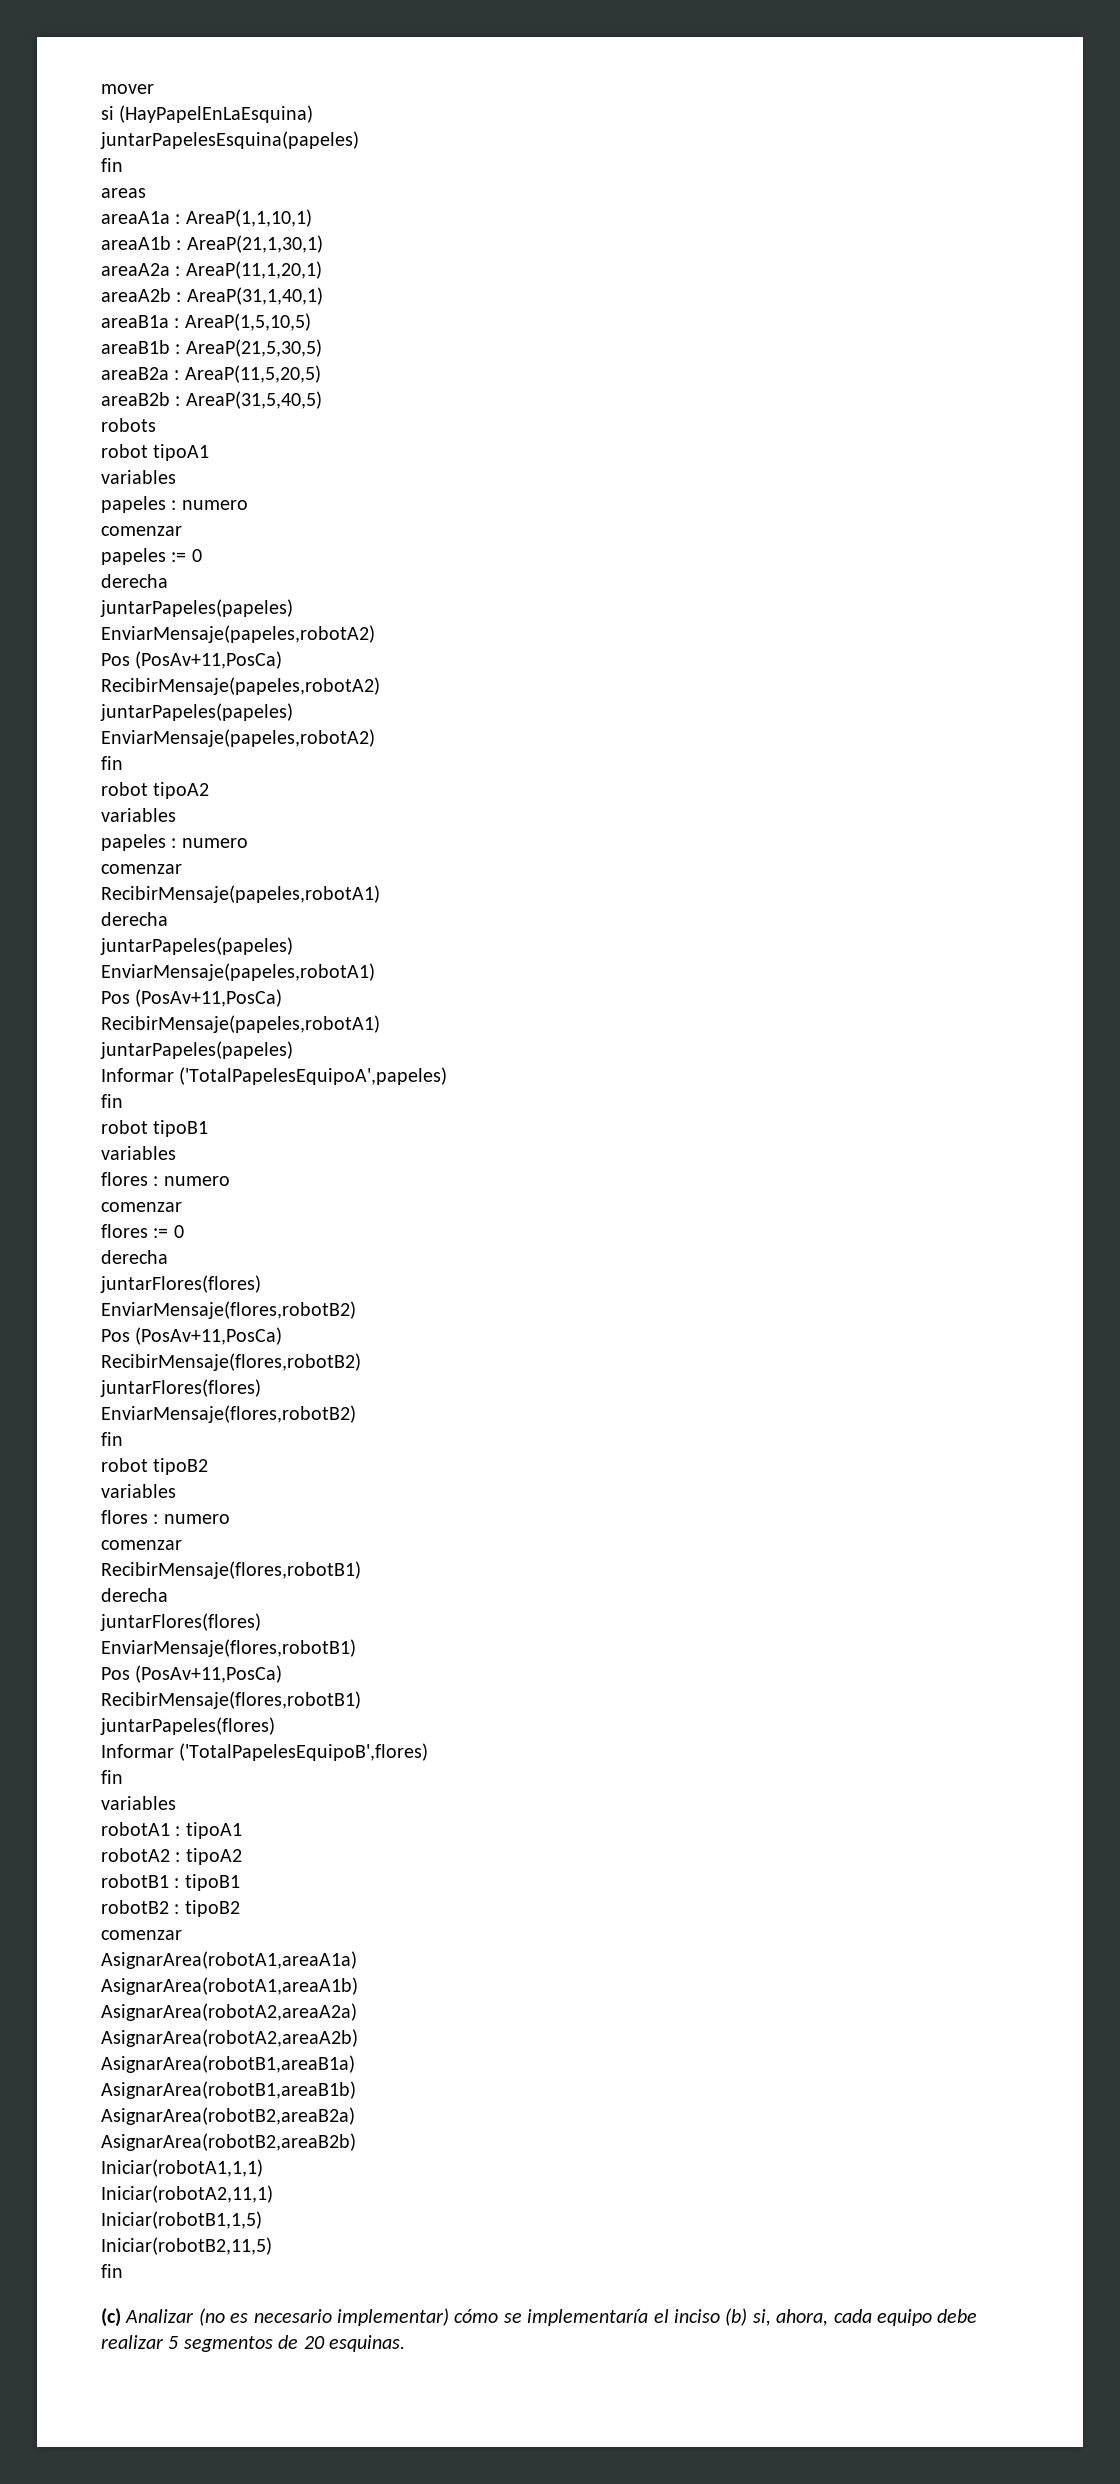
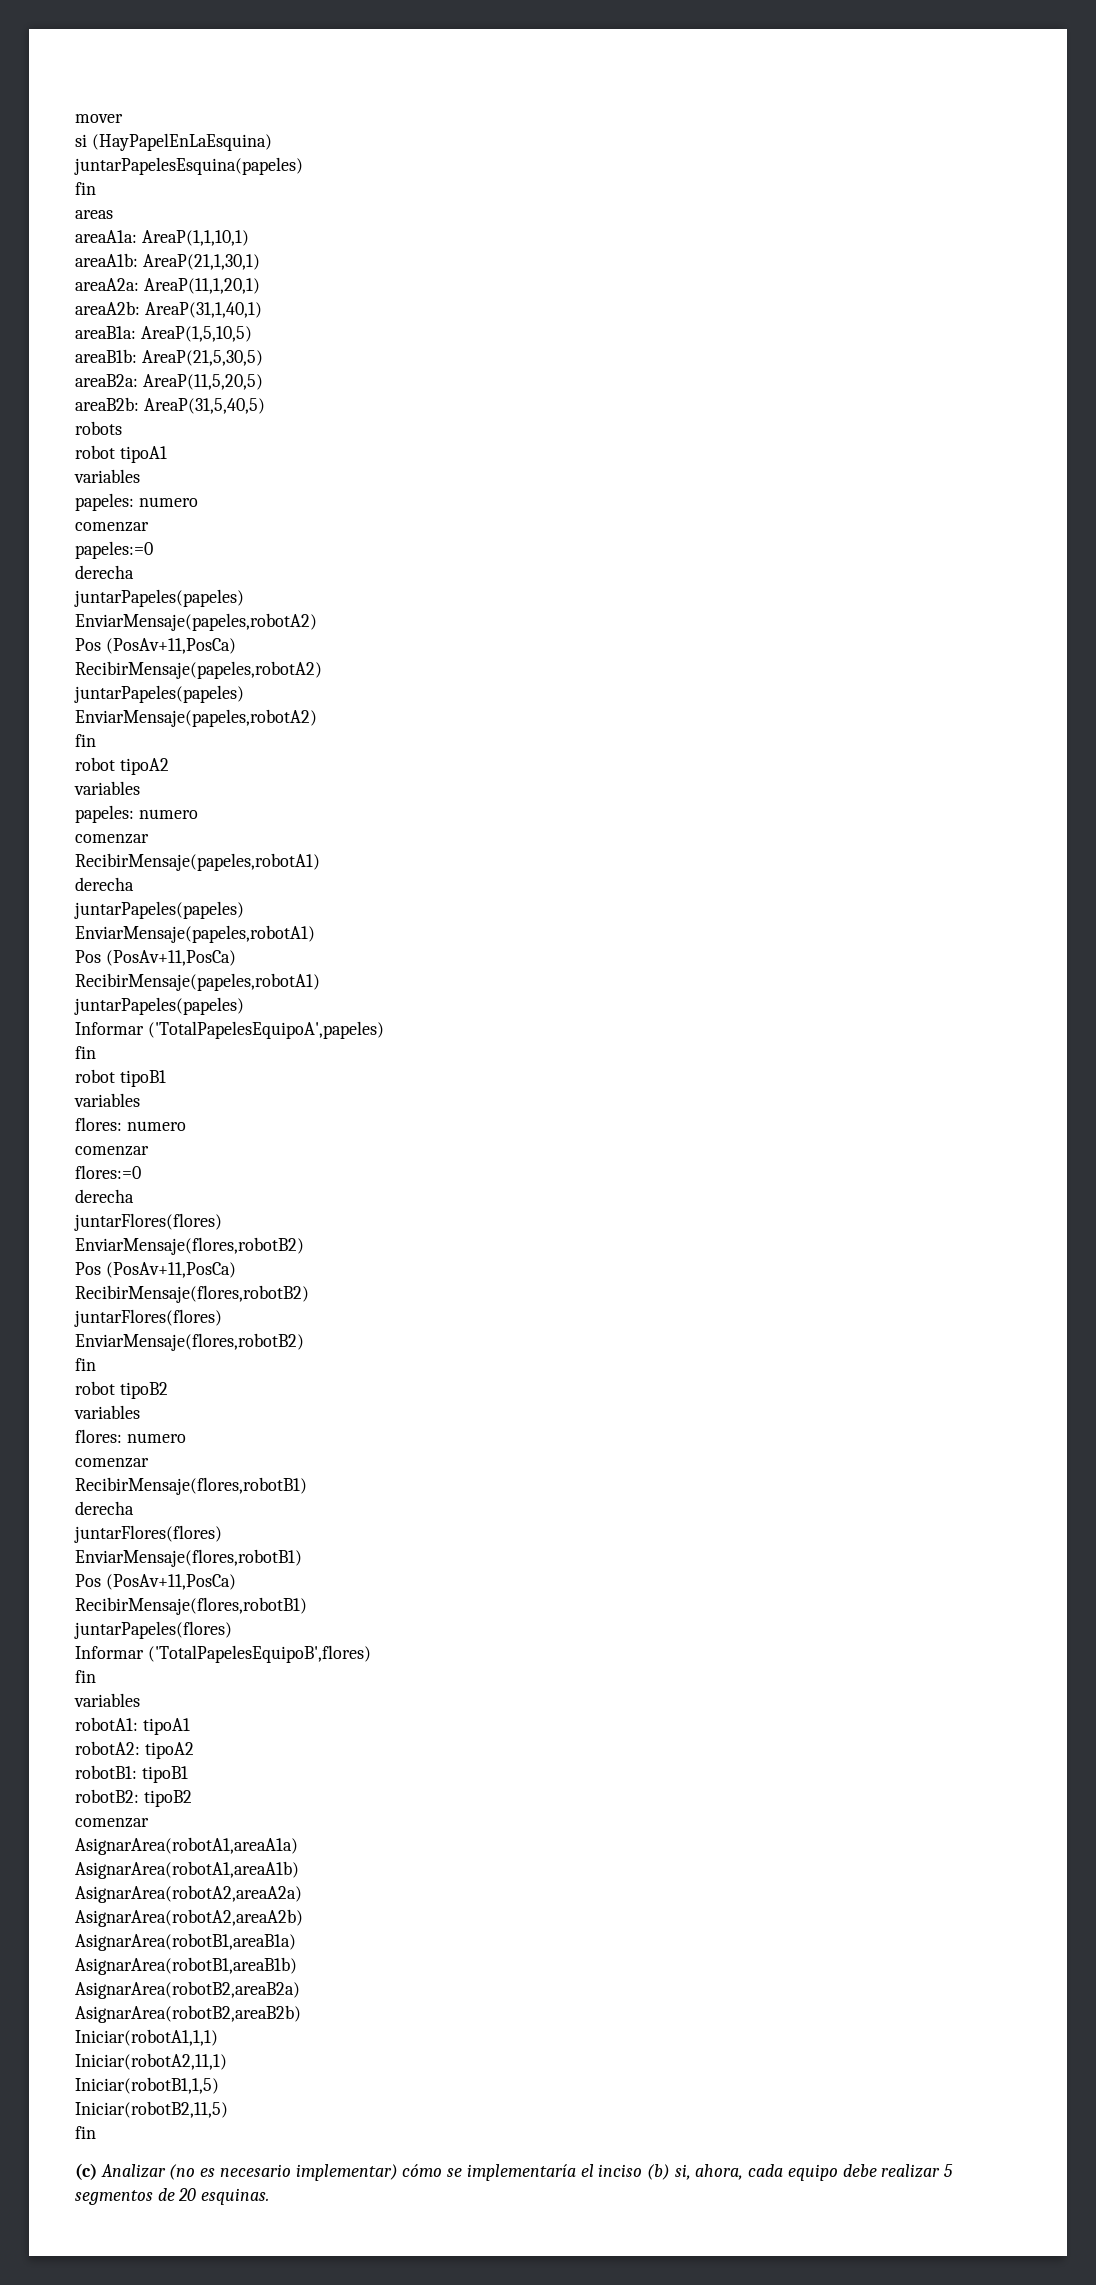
[101,211,181,224] areaA1a : -> [75,230,137,243] areaA1a:
[101,236,182,250] areaA1b : -> [75,253,138,267] areaA1b:
[101,263,181,276] areaA2a : -> [75,278,139,291] areaA2a:
[101,288,182,302] areaA2b : -> [75,301,140,315] areaA2b:
[101,315,180,328] areaB1a : -> [75,326,136,339] areaB1a:
[101,340,181,354] areaB1b : -> [75,349,137,363] areaB1b:
[101,367,180,380] areaB2a : -> [75,374,138,387] areaB2a:
[101,392,181,406] areaB2b : -> [75,397,139,411] areaB2b:
[101,496,248,513] [101,526,182,536] [101,548,202,565] papeles : numero // comenzar // papeles := 0 -> [75,493,198,511] [75,522,149,532] [75,541,153,559] papeles: numero // comenzar // papeles:=0
[101,834,177,851] papeles : -> [75,805,134,823] papeles:
[101,1172,230,1186] [101,1202,182,1212] [101,1224,184,1238] flores : numero // comenzar // flores := 0 -> [75,1117,186,1131] [75,1146,149,1156] [75,1165,141,1179] flores: numero // comenzar // flores:=0
[101,1510,159,1524] flores : -> [75,1429,122,1443] flores:
[101,1822,242,1839] [101,1848,242,1865] [101,1874,240,1891] [101,1900,180,1914] robotA1 : tipoA1 // robotA2 : tipoA2 // robotB1 : tipoB1 // robotB2 : -> [75,1717,190,1735] [75,1741,194,1759] [75,1765,188,1783] [75,1789,139,1803] robotA1: tipoA1 // robotA2: tipoA2 // robotB1: tipoB1 // robotB2:

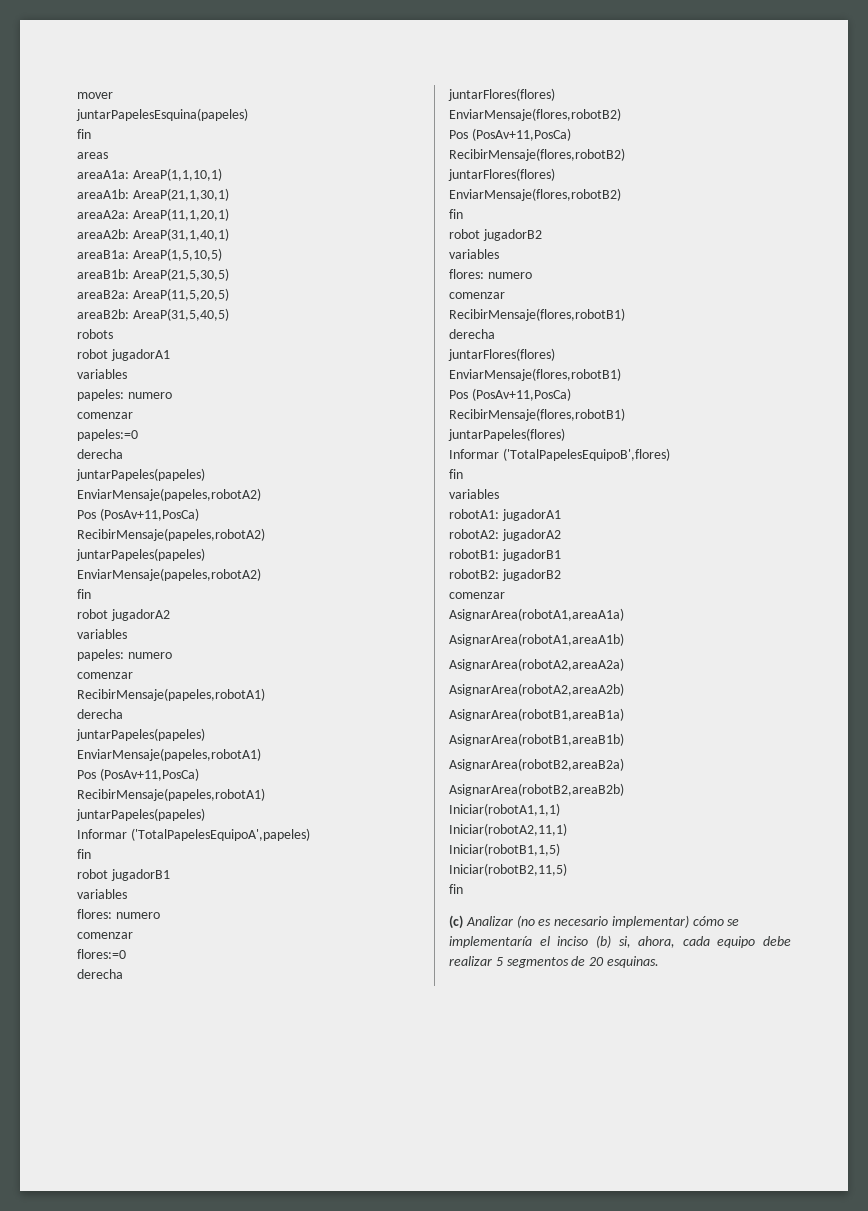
[75,133,272,151] // si (HayPapelEnLaEsquina) -> (113, 95) none
[119,446,167,463] tipoA1 -> [110,349,170,361] jugadorA1
[119,758,169,775] tipoA2 -> [110,609,170,621] jugadorA2
[119,1070,166,1087] tipoB1 -> [110,869,170,881] jugadorB1
[119,1382,168,1399] tipoB2 -> [482,229,542,241] jugadorB2
[142,1718,190,1735] tipoA1 -> [501,509,561,521] jugadorA1
[144,1742,194,1759] tipoA2 -> [501,529,561,541] jugadorA2
[141,1766,188,1783] tipoB1 -> [501,549,561,561] jugadorB1
[143,1790,192,1807] tipoB2 -> [501,569,561,581] jugadorB2

